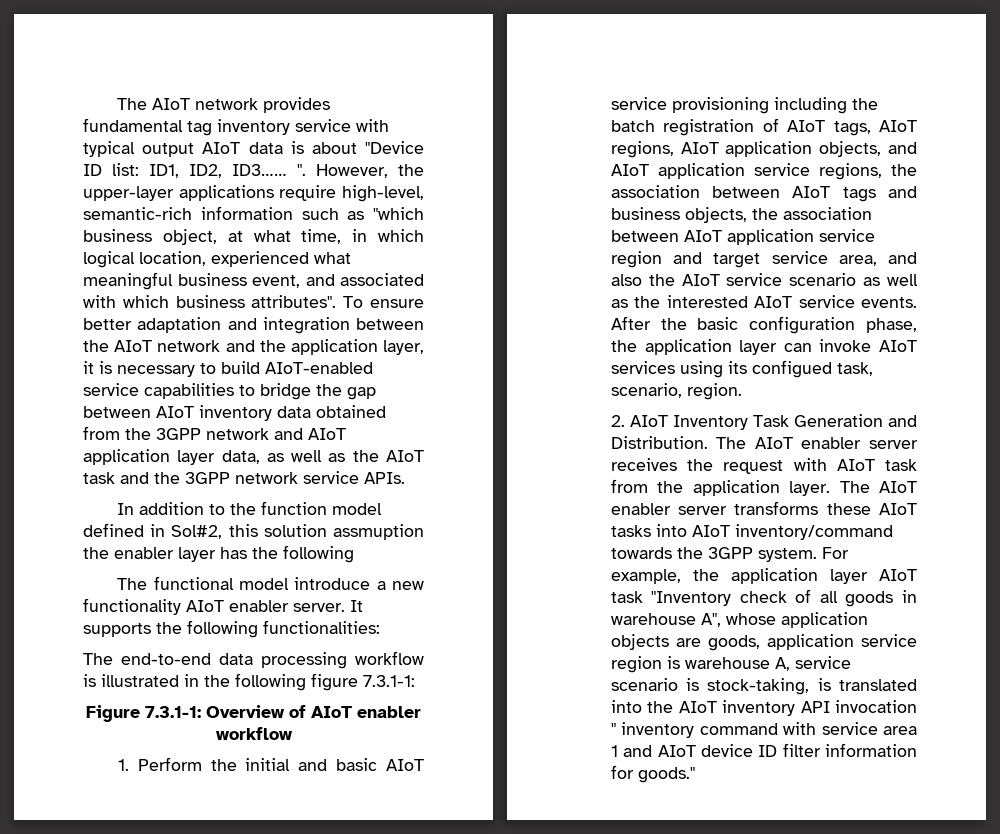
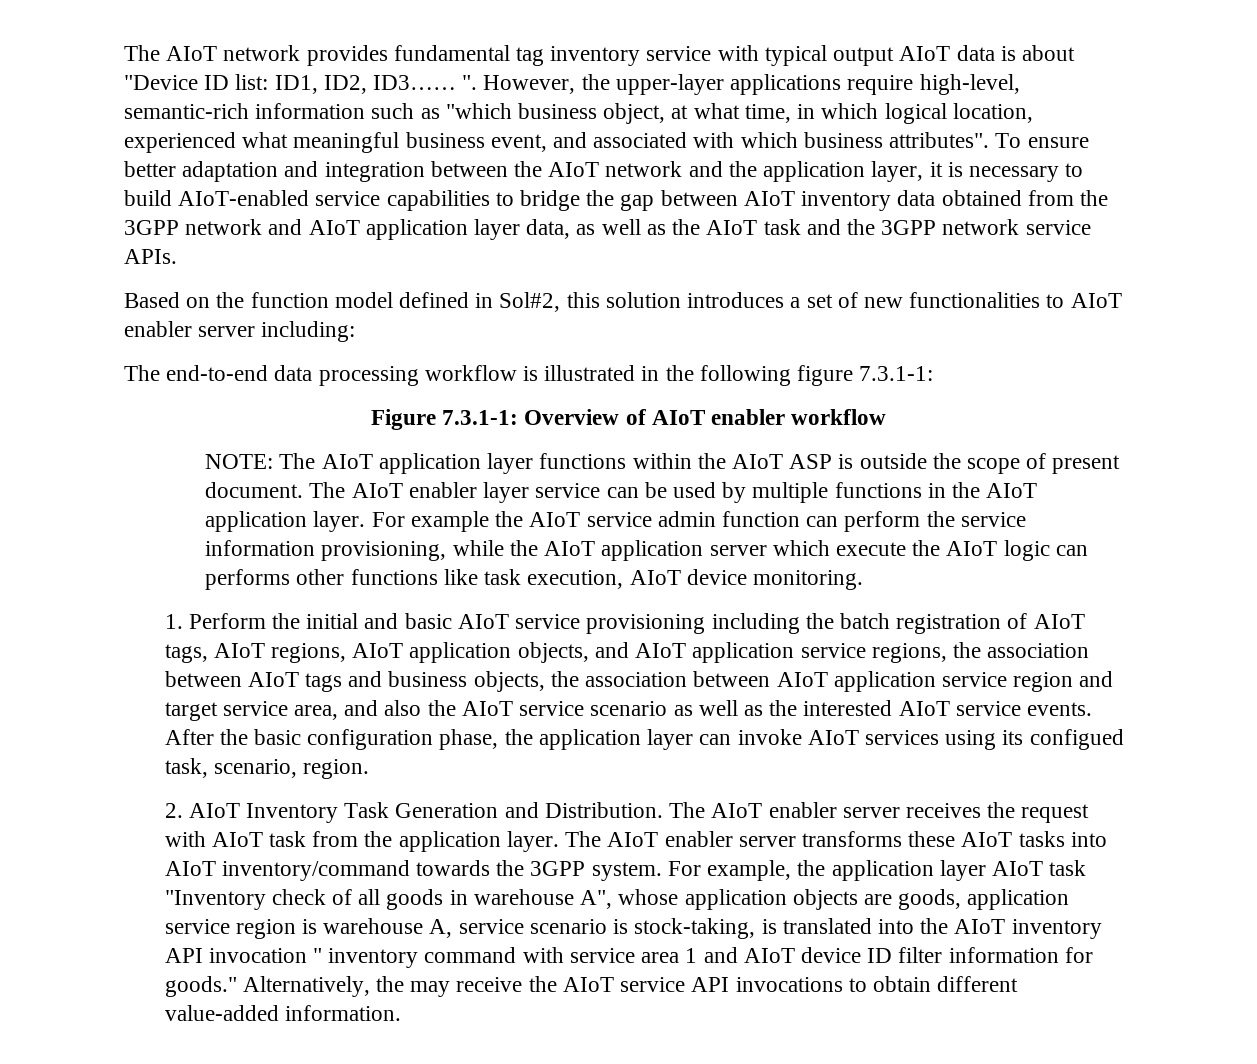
[117,502,226,515] In addition to -> [124,292,211,308] Based on
[333,524,424,540] [83,545,354,563] [117,576,424,590] [83,598,363,615] [83,620,380,638] assmuption the enabler layer has the following // The functional model introduce a new functionality AIoT enabler server. It supports the following functionalities: -> [687,292,1122,308] [124,321,356,342] introduces a set of new functionalities to AIoT enabler server including:
(293, 733) none -> [205,453,1121,474] [205,482,1038,503] [205,511,1026,532] [205,540,1088,561] [205,569,863,590] // NOTE: The AIoT application layer functions within the AIoT ASP is outside the scope of present document. The AIoT enabler layer service can be used by multiple functions in the AIoT application layer. For example the AIoT service admin function can perform the service information provisioning, while the AIoT application server which execute the AIoT logic can performs other functions like task execution, AIoT device monitoring.
(695, 775) none -> [242,976,1019,997] [164,1005,401,1021] Alternatively, the may receive the AIoT service API invocations to obtain different value-added information.

